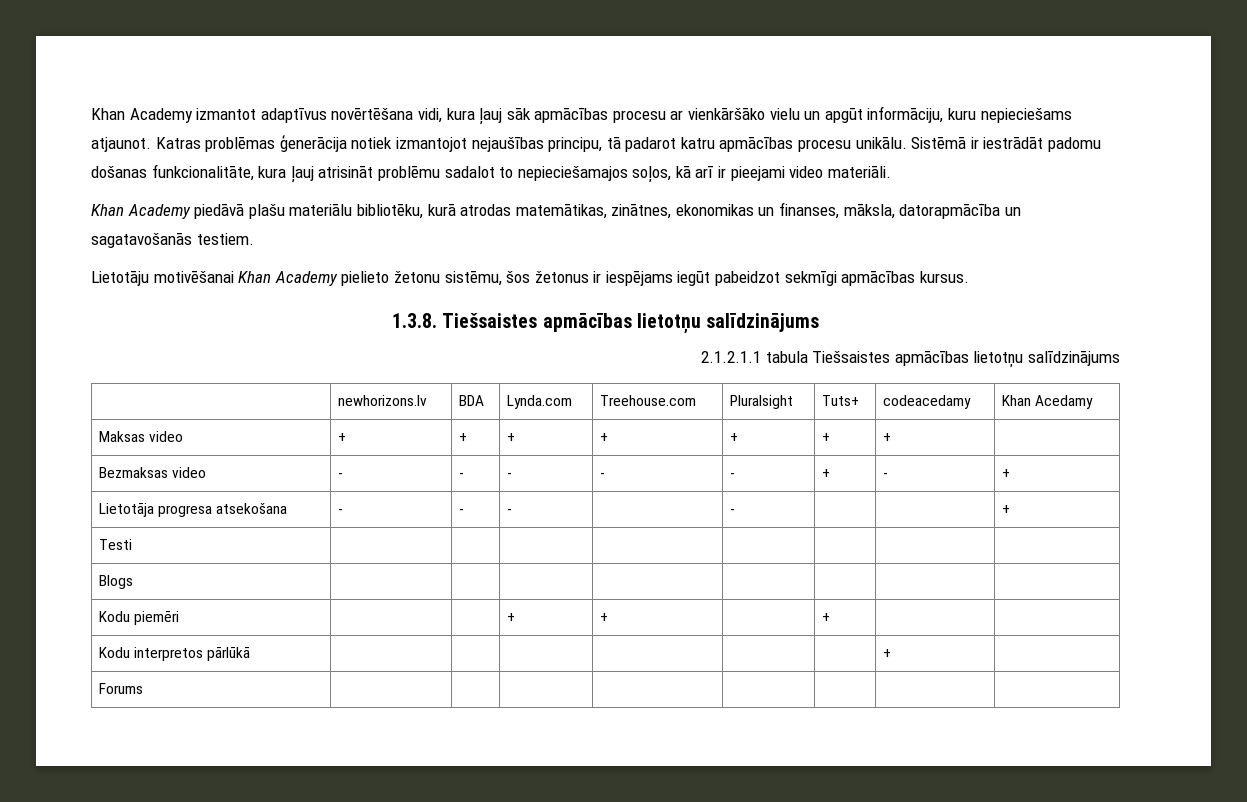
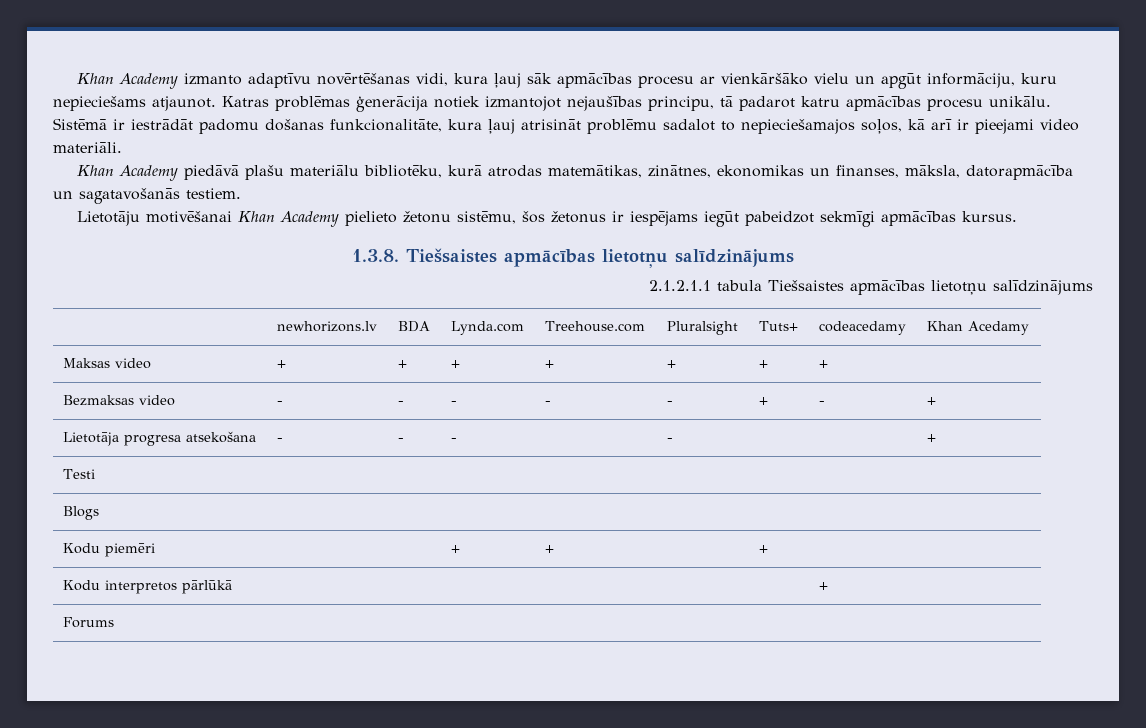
[91,108,414,123] Khan Academy izmantot adaptīvus novērtēšana -> [77,73,411,89] Khan Academy izmanto adaptīvu novērtēšanas

